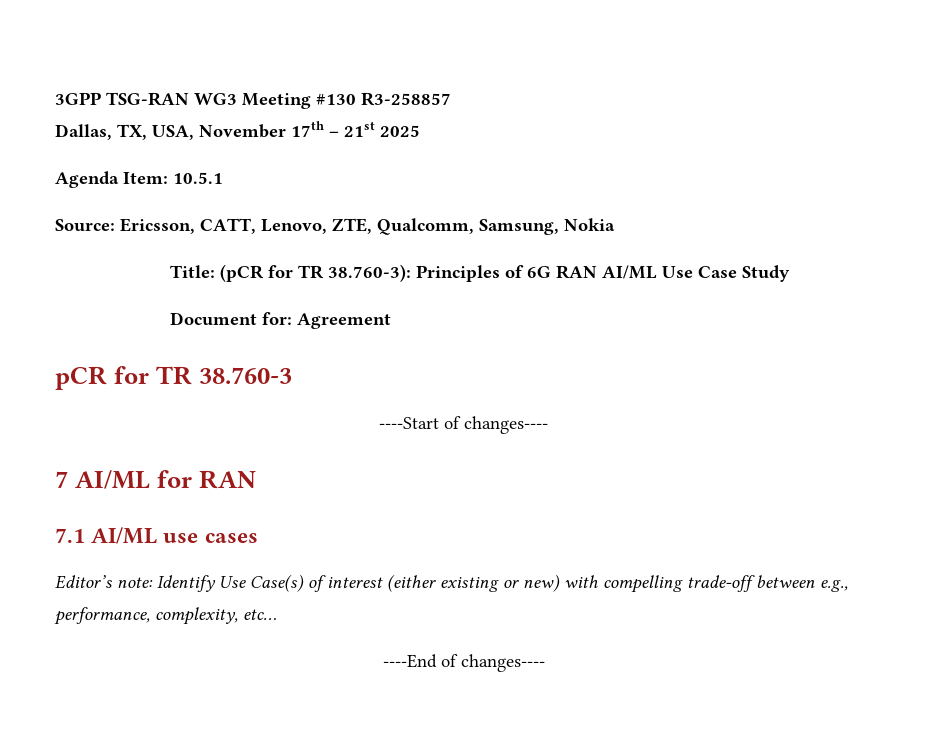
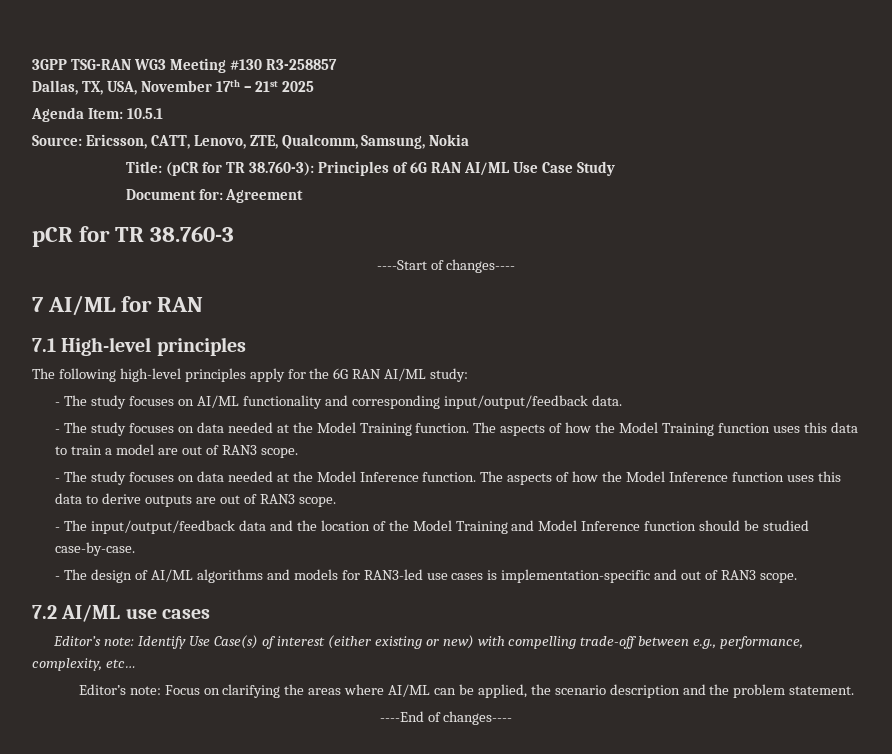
(85, 535) none -> [61,337,246,356] [32,368,469,382] [55,395,622,409] [55,422,858,436] [55,444,298,458] [55,471,841,485] [55,493,336,507] [55,520,809,534] [55,542,136,556] [55,569,797,583] [32,605,57,619] High-level principles // The following high-level principles apply for the 6G RAN AI/ML study: // - The study focuses on AI/ML functionality and corresponding input/output/feedback data. // - The study focuses on data needed at the Model Training function. The aspects of how the Model Training function uses this data to train a model are out of RAN3 scope. // - The study focuses on data needed at the Model Inference function. The aspects of how the Model Inference function uses this data to derive outputs are out of RAN3 scope. // - The input/output/feedback data and the location of the Model Training and Model Inference function should be studied case-by-case. // - The design of AI/ML algorithms and models for RAN3-led use cases is implementation-specific and out of RAN3 scope. // 7.2
(277, 614) none -> [78,684,855,698] // Editor’s note: Focus on clarifying the areas where AI/ML can be applied, the scenario description and the problem statement.

